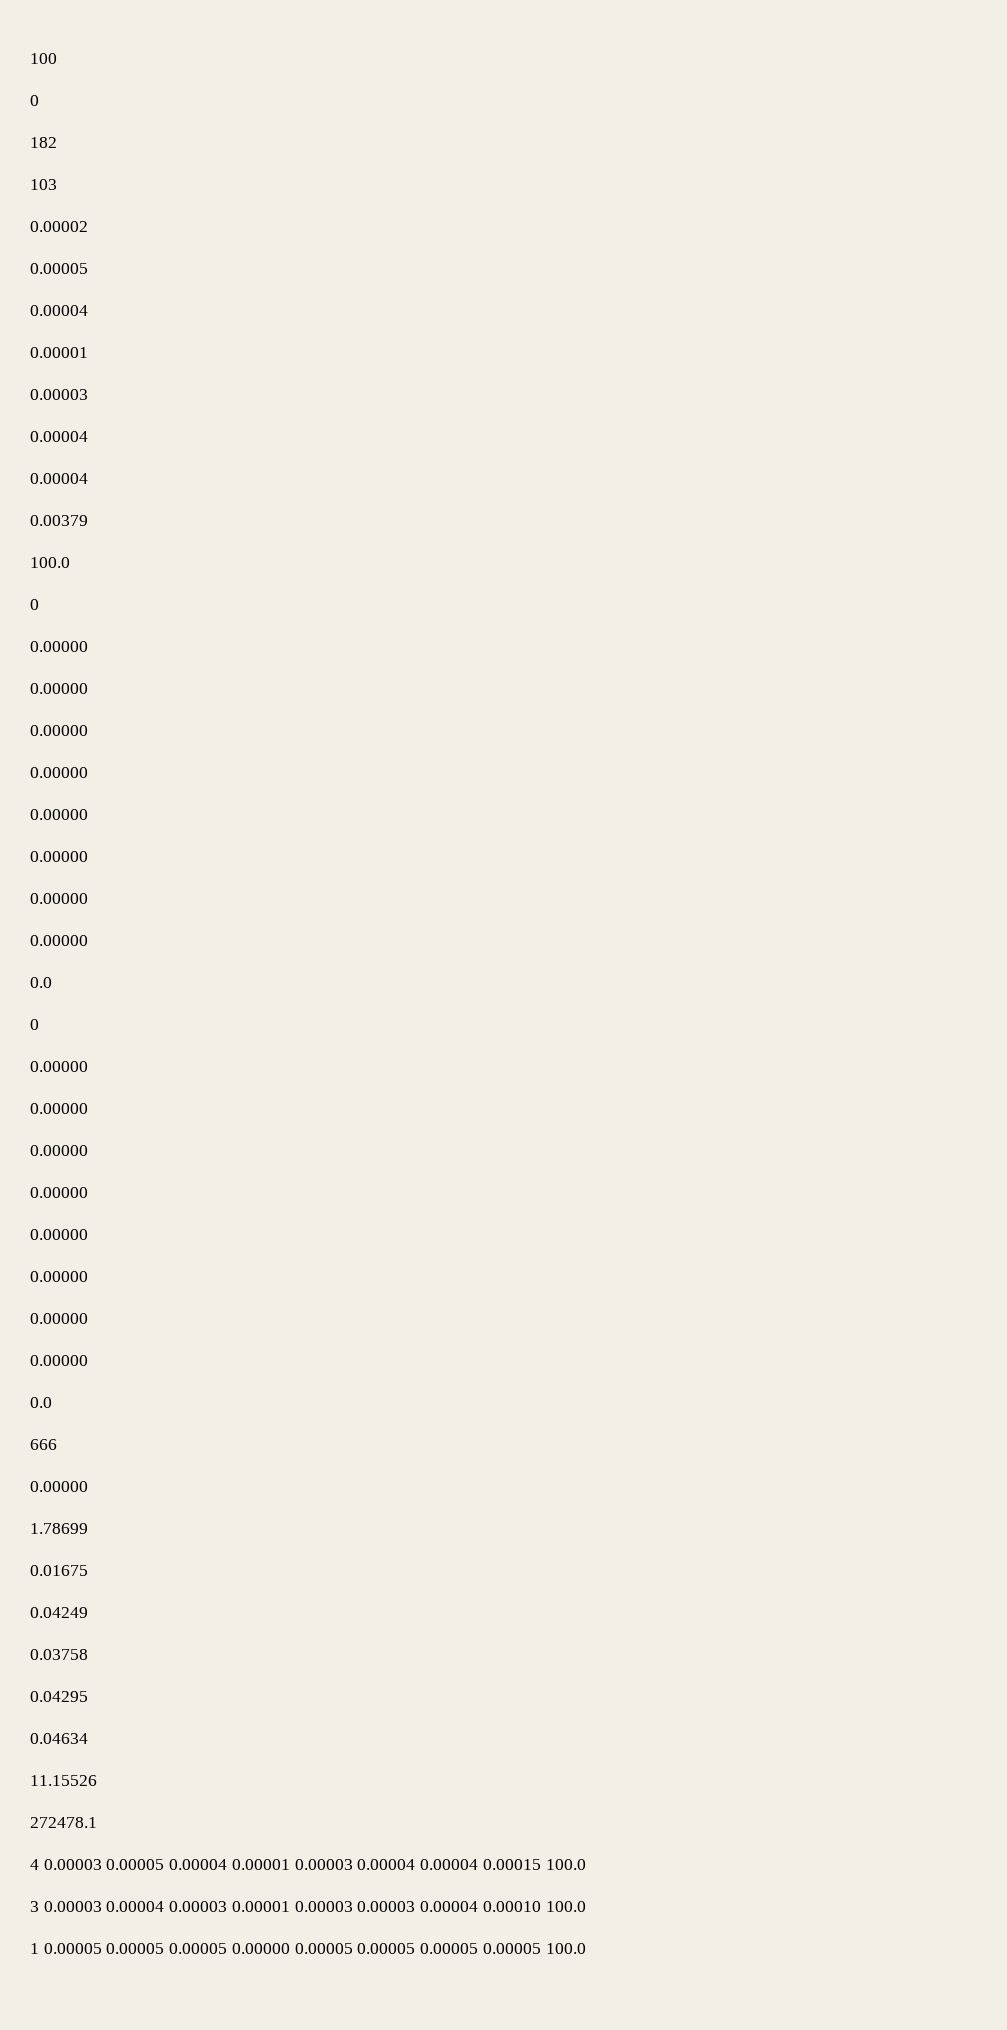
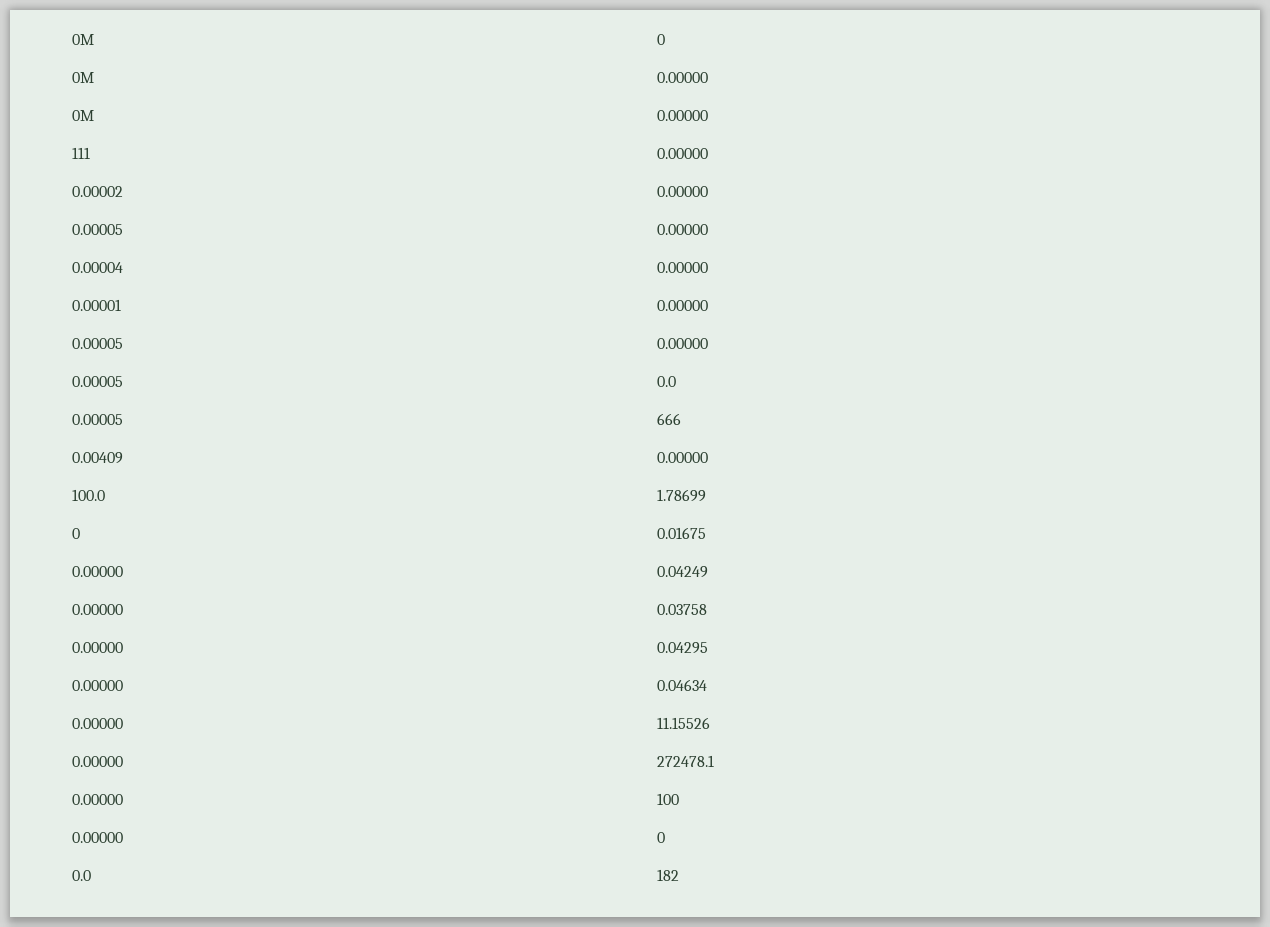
[30,53,57,64] [30,95,39,106] [30,137,57,148] [30,179,57,190] 100 // 0 // 182 // 103 -> [72,34,94,45] [72,72,94,83] [72,110,94,121] [72,147,90,159] 0M // 0M // 0M // 111
[30,389,88,400] [30,431,88,442] [30,473,88,484] [30,515,88,526] 0.00003 // 0.00004 // 0.00004 // 0.00379 -> [72,338,123,349] [72,376,123,387] [72,414,123,425] [72,452,123,464] 0.00005 // 0.00005 // 0.00005 // 0.00409
[30,1859,586,1870] [30,1901,586,1912] [30,1943,586,1954] 4 0.00003 0.00005 0.00004 0.00001 0.00003 0.00004 0.00004 0.00015 100.0 // 3 0.00003 0.00004 0.00003 0.00001 0.00003 0.00003 0.00004 0.00010 100.0 // 1 0.00005 0.00005 0.00005 0.00000 0.00005 0.00005 0.00005 0.00005 100.0 -> [657,793,679,805] [657,832,665,843] [657,869,679,881] 100 // 0 // 182

